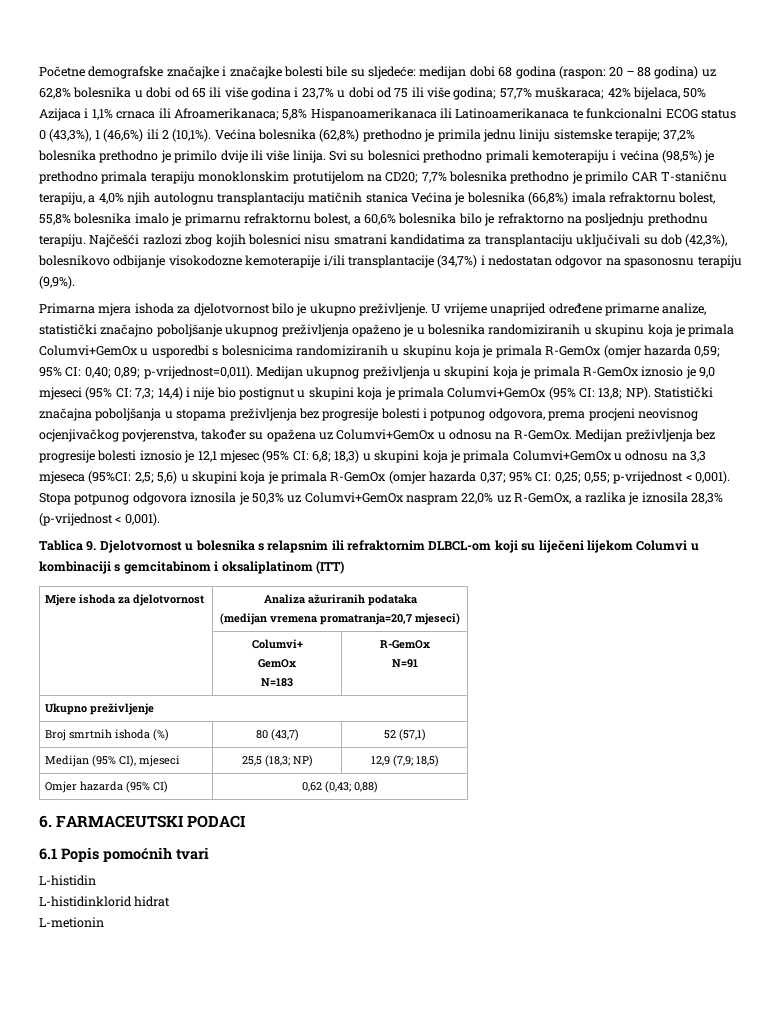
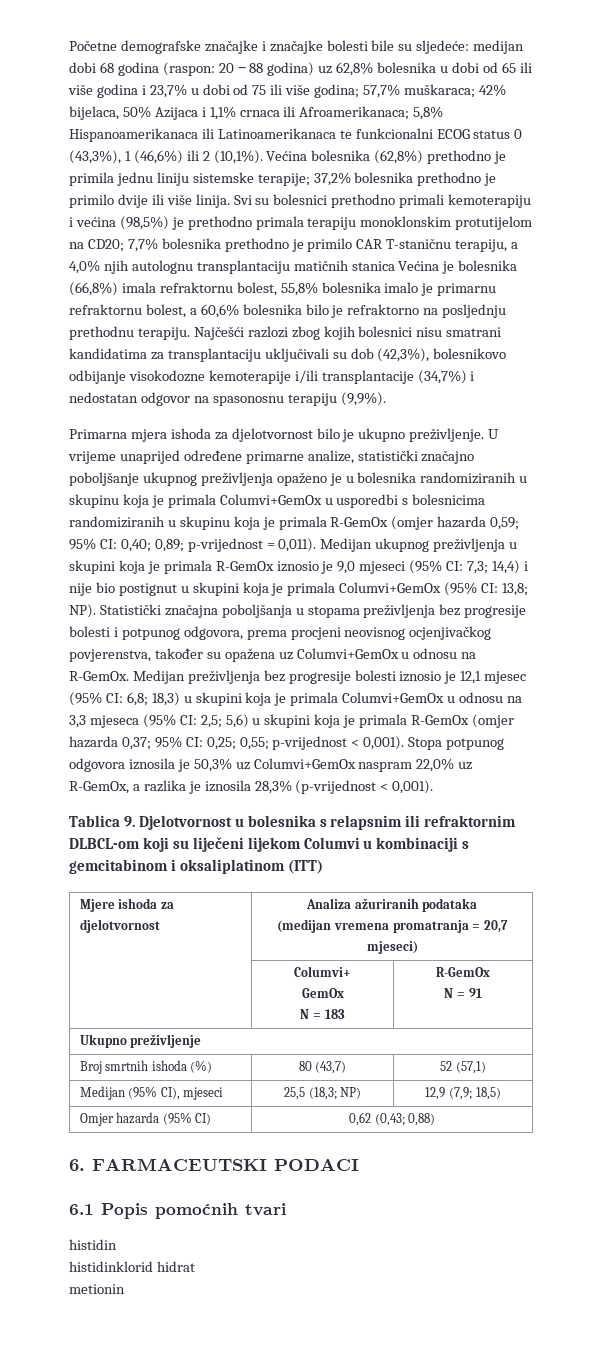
[143,366,253,379] p-vrijednost=0,011). -> [187,538,317,552] p-vrijednost = 0,011).
[88,471,132,484] (95%CI: -> [142,714,197,728] (95% CI:
[320,613,413,625] promatranja=20,7 -> [392,920,508,933] promatranja = 20,7
[261,678,293,687] [379,640,430,649] [391,659,418,668] N=183 | R-GemOx // N=91 -> [300,1009,345,1019] [435,967,490,977] [444,988,482,998] N = 183 | R-GemOx // N = 91
[39,875,96,886] [39,896,132,907] L-histidin // L-histidinklorid -> [69,1239,117,1250] [69,1261,153,1272] histidin // histidinklorid
[39,917,104,928] L-metionin -> [69,1284,125,1294] metionin

